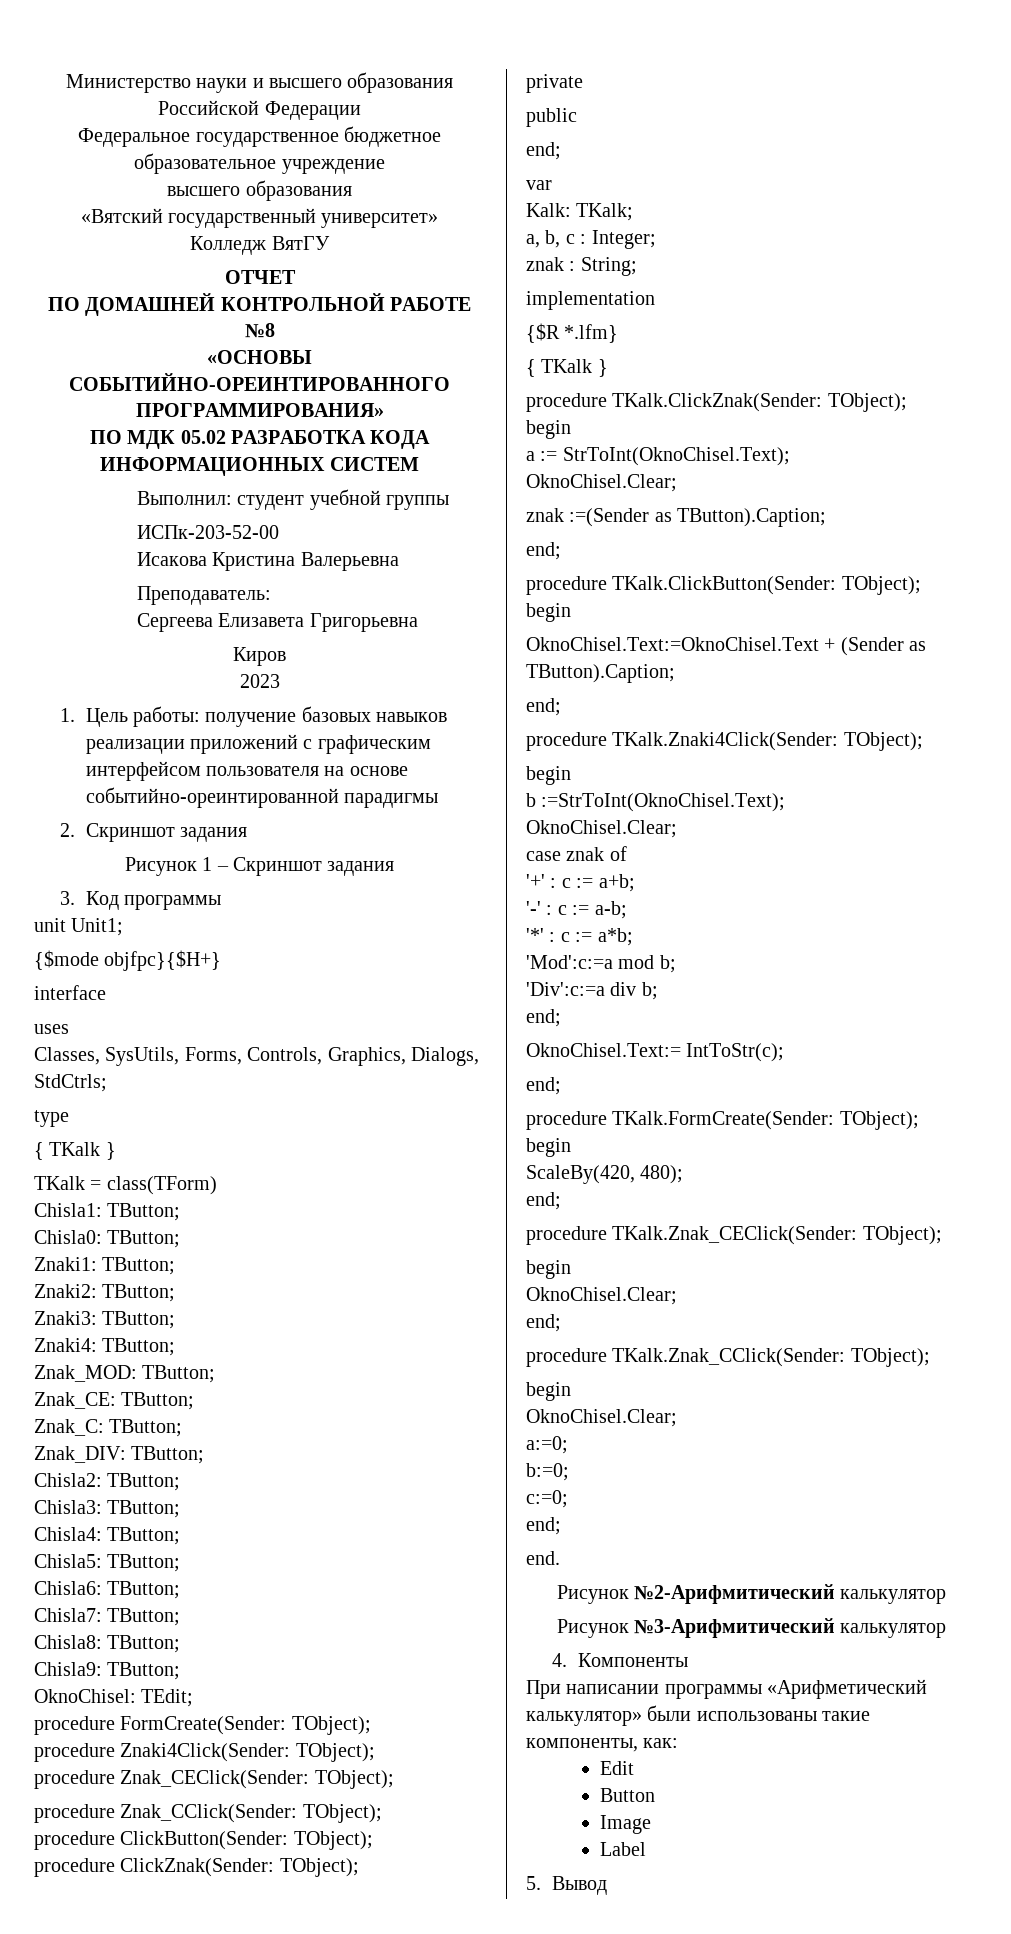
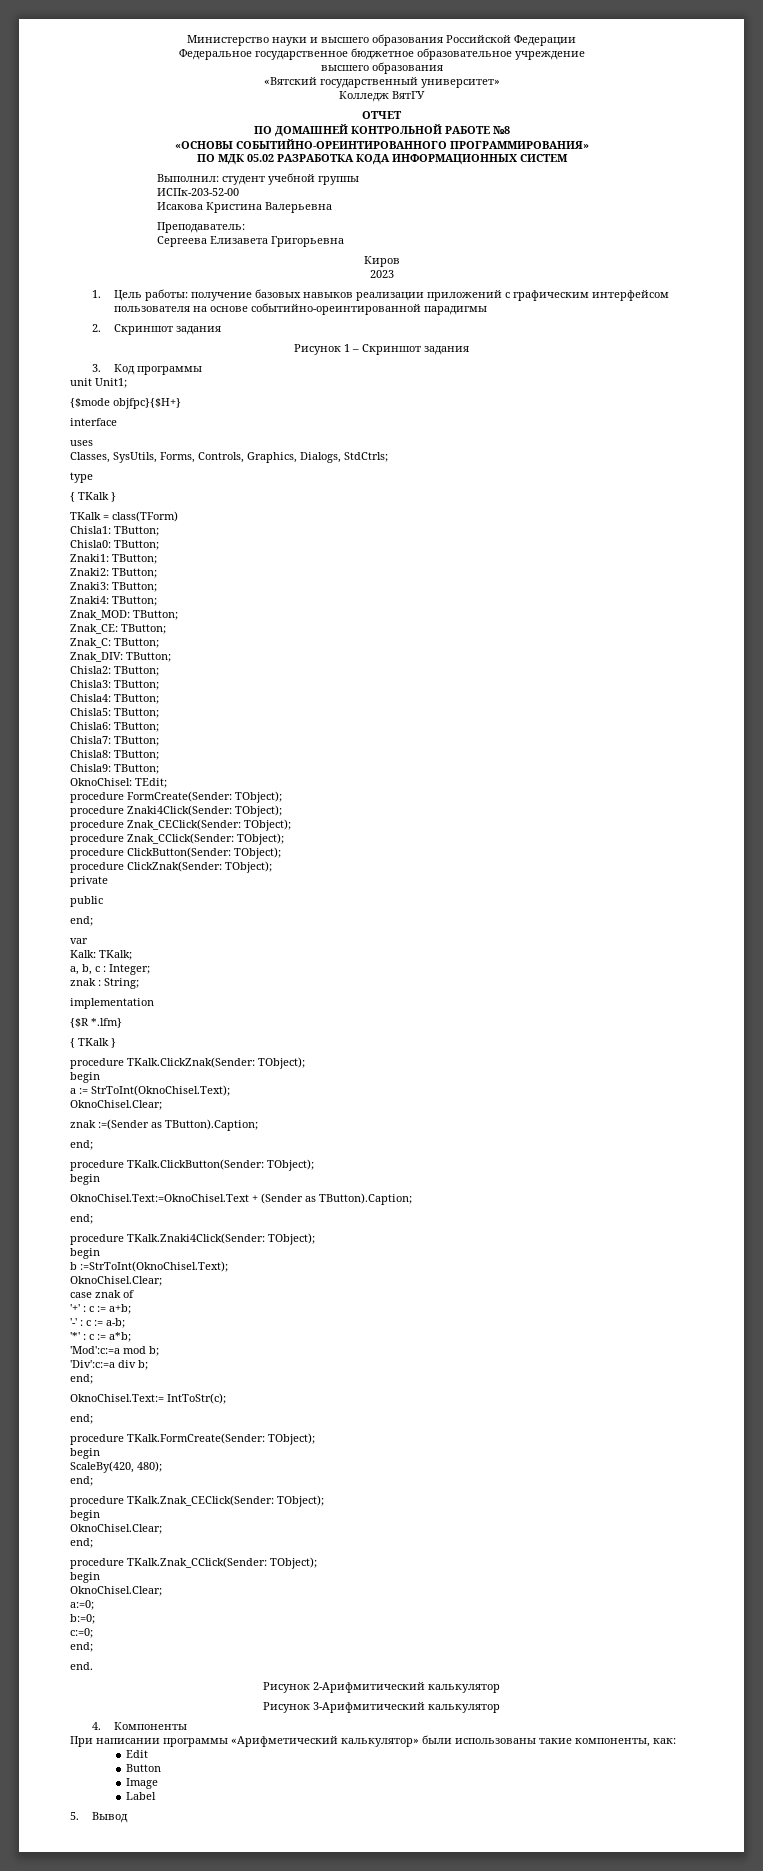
[634,1584,835,1604] №2-Арифмитический -> [313,1682,425,1693] 2-Арифмитический
[634,1618,835,1638] №3-Арифмитический -> [313,1702,425,1713] 3-Арифмитический

